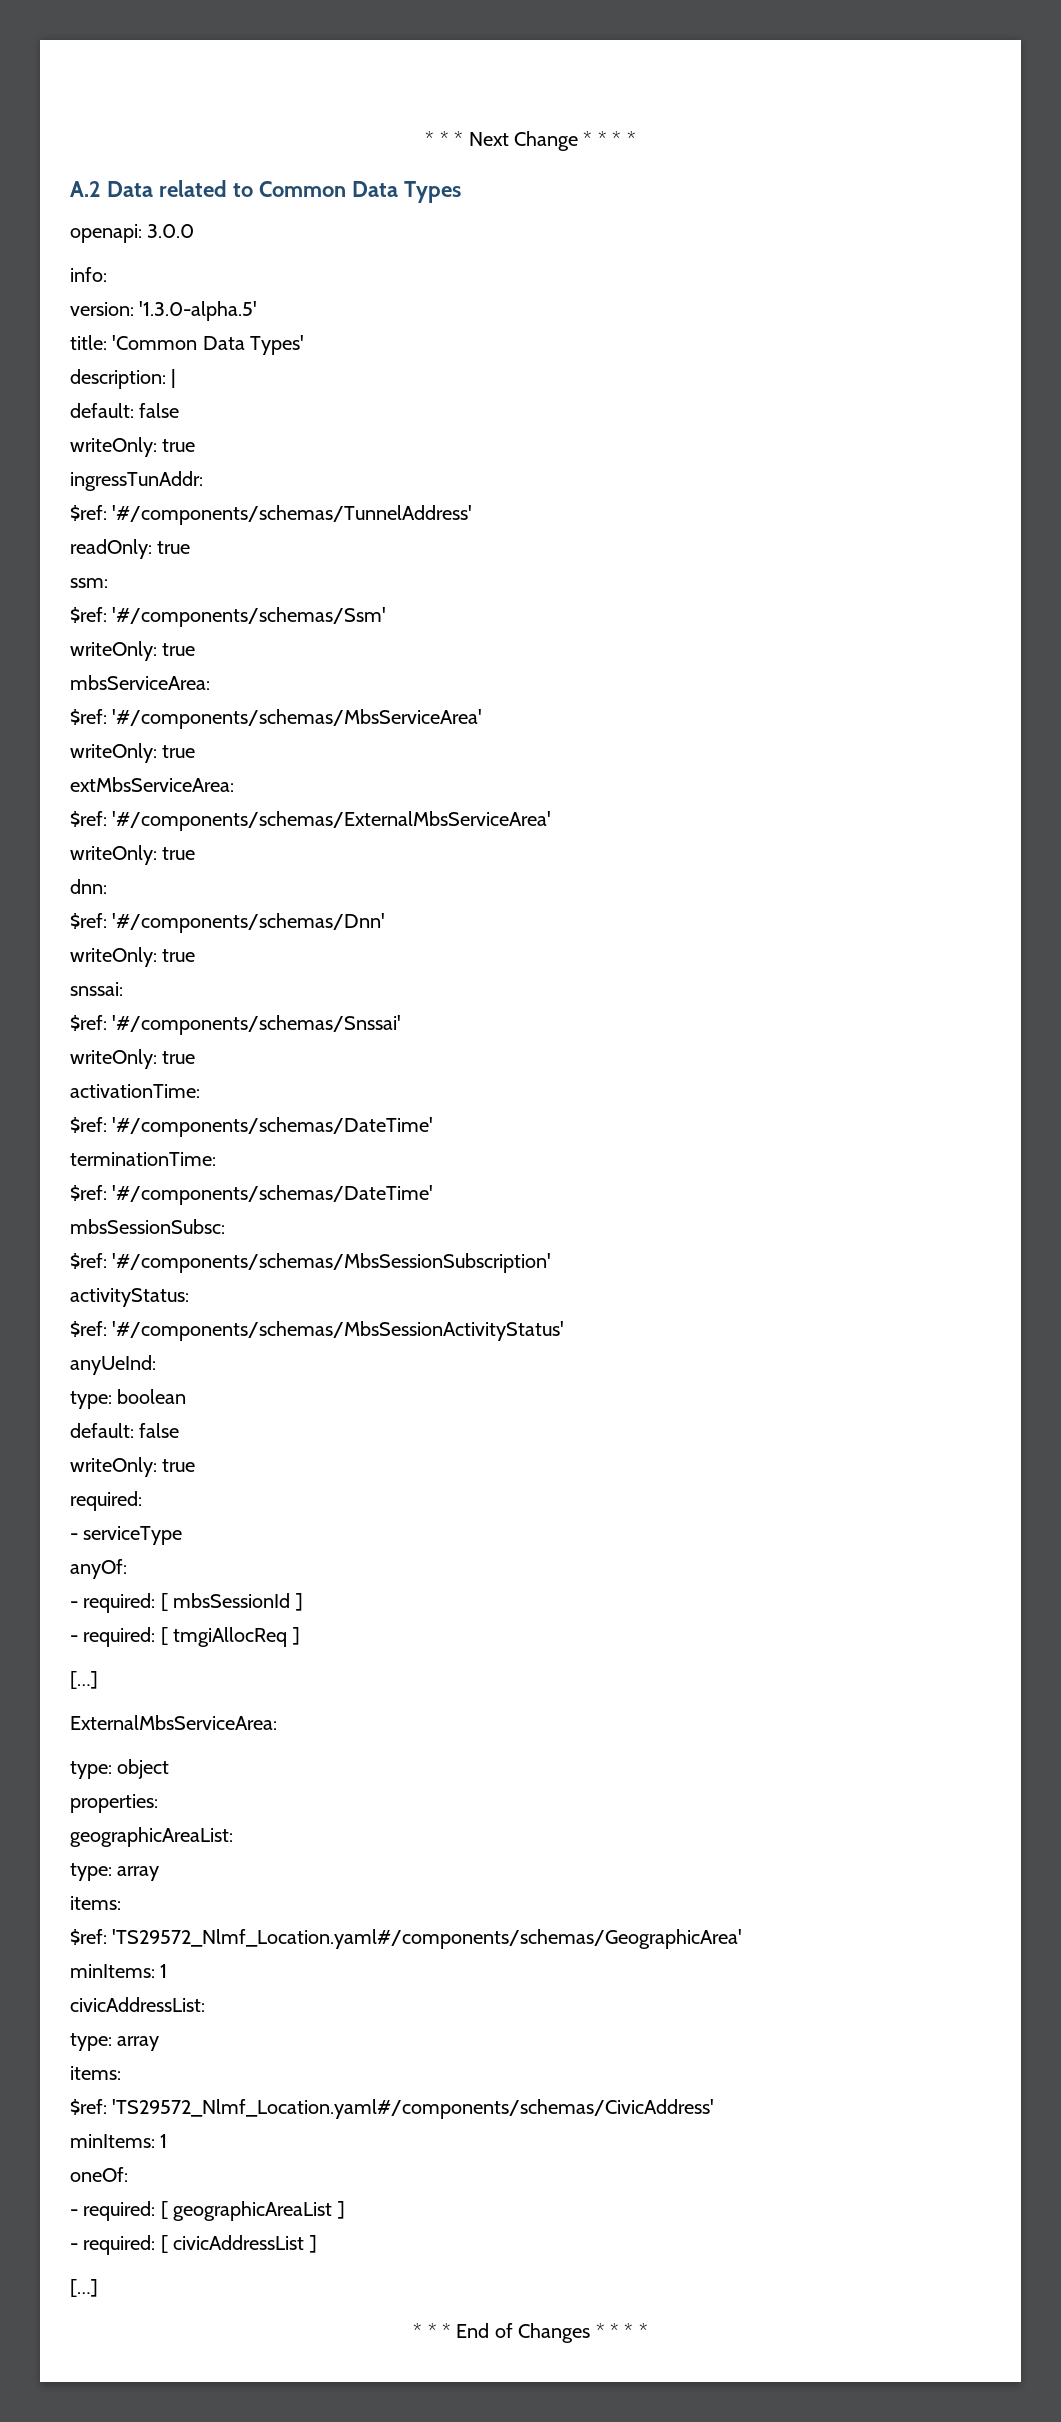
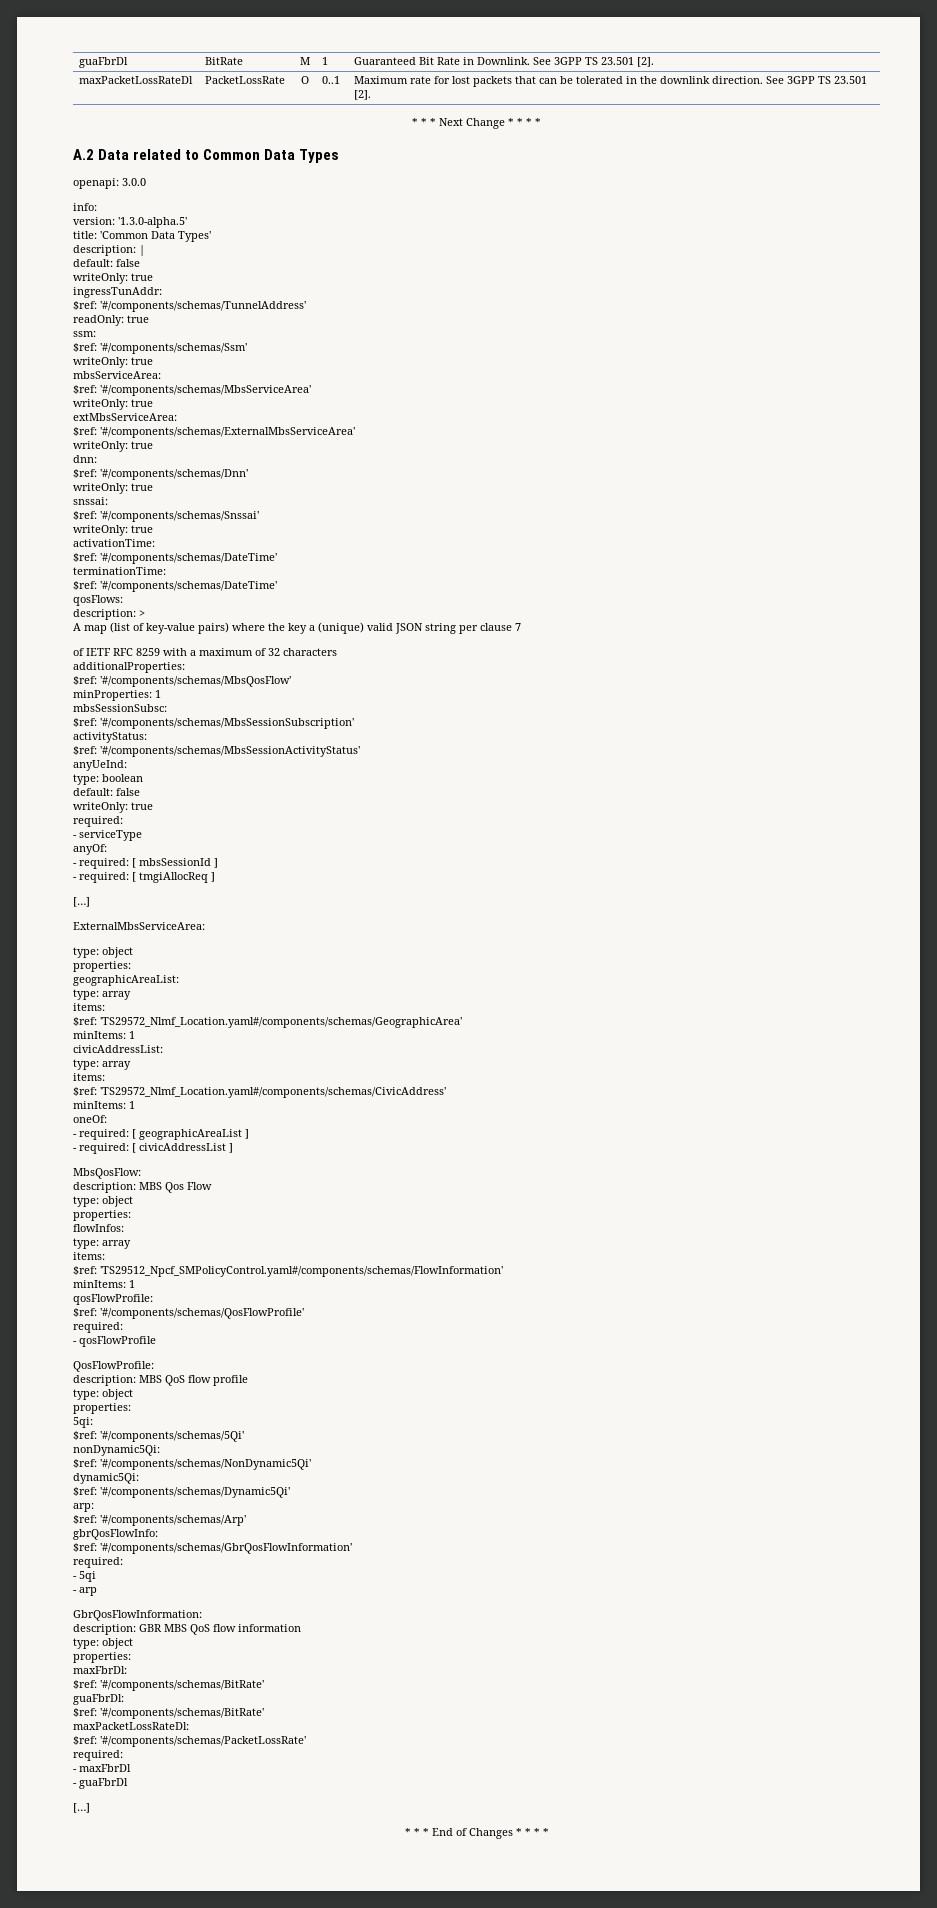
(425, 138) none -> [79,57,129,68] [205,57,244,65] [300,57,310,65] [322,57,329,65] [354,57,655,67] [79,76,194,84] [205,76,286,84] [301,76,309,84] [322,76,341,84] [354,76,868,87] [354,90,372,100] guaFbrDl | BitRate | M | 1 | Guaranteed Bit Rate in Downlink. See 3GPP TS 23.501 [2]. // maxPacketLossRateDl | PacketLossRate | O | 0..1 | Maximum rate for lost packets that can be tolerated in the downlink direction. See 3GPP TS 23.501 [2]. //
(434, 1195) none -> [73,595,123,606] [73,609,145,620] [73,622,521,634] [73,648,337,656] [73,662,185,673] [73,676,291,687] [73,690,161,701] // qosFlows: // description: > // A map (list of key-value pairs) where the key a (unique) valid JSON string per clause 7 // of IETF RFC 8259 with a maximum of 32 characters // additionalProperties: // $ref: '#/components/schemas/MbsQosFlow' // minProperties: 1
(317, 2244) none -> [73,1168,141,1179] [73,1182,212,1193] [73,1196,133,1207] [73,1210,131,1221] [73,1224,124,1232] [73,1238,131,1249] [73,1252,105,1260] [73,1266,503,1277] [73,1280,135,1288] [73,1294,153,1305] [73,1308,304,1319] [73,1322,123,1333] [73,1336,156,1347] [73,1361,154,1372] [73,1375,248,1386] [73,1389,133,1400] [73,1403,131,1414] [73,1417,93,1428] [73,1431,244,1442] [73,1445,160,1456] [73,1459,311,1470] [73,1473,139,1484] [73,1487,290,1498] [73,1503,94,1512] [73,1515,246,1526] [73,1529,158,1540] [73,1543,352,1554] [73,1557,123,1568] [73,1571,96,1582] [73,1587,97,1596] [73,1610,202,1621] [73,1624,301,1635] [73,1638,133,1649] [73,1652,131,1663] [73,1666,127,1674] [73,1680,264,1691] [73,1694,124,1705] [73,1708,264,1719] [73,1722,189,1730] [73,1736,306,1747] [73,1750,123,1761] [73,1764,131,1772] [73,1778,128,1789] // MbsQosFlow: // description: MBS Qos Flow // type: object // properties: // flowInfos: // type: array // items: // $ref: 'TS29512_Npcf_SMPolicyControl.yaml#/components/schemas/FlowInformation' // minItems: 1 // qosFlowProfile: // $ref: '#/components/schemas/QosFlowProfile' // required: // - qosFlowProfile // QosFlowProfile: // description: MBS QoS flow profile // type: object // properties: // 5qi: // $ref: '#/components/schemas/5Qi' // nonDynamic5Qi: // $ref: '#/components/schemas/NonDynamic5Qi' // dynamic5Qi: // $ref: '#/components/schemas/Dynamic5Qi' // arp: // $ref: '#/components/schemas/Arp' // gbrQosFlowInfo: // $ref: '#/components/schemas/GbrQosFlowInformation' // required: // - 5qi // - arp // GbrQosFlowInformation: // description: GBR MBS QoS flow information // type: object // properties: // maxFbrDl: // $ref: '#/components/schemas/BitRate' // guaFbrDl: // $ref: '#/components/schemas/BitRate' // maxPacketLossRateDl: // $ref: '#/components/schemas/PacketLossRate' // required: // - maxFbrDl // - guaFbrDl

